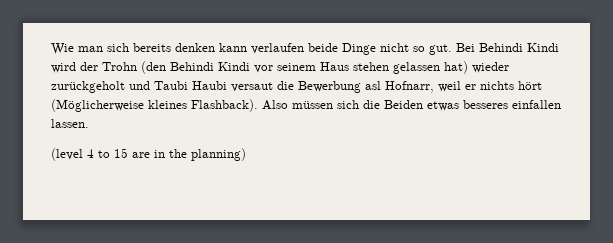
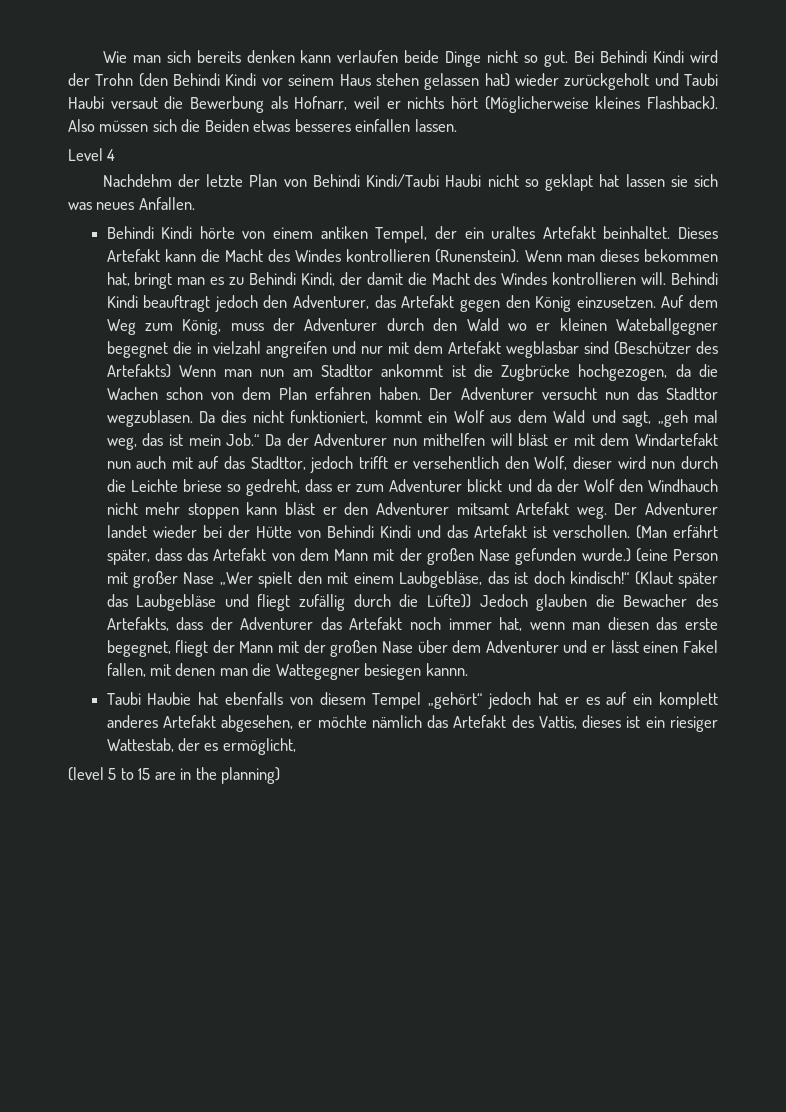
[365,81,381,90] asl -> [270,96,288,109] als
(89, 123) none -> [68,148,116,161] [102,174,718,191] [68,197,195,210] [106,226,719,243] [106,249,719,263] [106,272,718,289] [106,295,719,312] [106,318,719,335] [106,341,719,358] [106,364,718,381] [106,387,719,400] [106,410,718,427] [106,433,719,450] [106,456,718,473] [106,479,719,496] [106,502,719,519] [106,525,718,539] [106,548,718,565] [106,571,718,588] [106,594,719,611] [106,617,718,631] [106,640,719,657] [106,663,468,680] [106,692,719,709] [106,715,719,732] [106,738,296,755] // Level 4 // Nachdehm der letzte Plan von Behindi Kindi/Taubi Haubi nicht so geklapt hat lassen sie sich was neues Anfallen. // Behindi Kindi hörte von einem antiken Tempel, der ein uraltes Artefakt beinhaltet. Dieses Artefakt kann die Macht des Windes kontrollieren (Runenstein). Wenn man dieses bekommen hat, bringt man es zu Behindi Kindi, der damit die Macht des Windes kontrollieren will. Behindi Kindi beauftragt jedoch den Adventurer, das Artefakt gegen den König einzusetzen. Auf dem Weg zum König, muss der Adventurer durch den Wald wo er kleinen Wateballgegner begegnet die in vielzahl angreifen und nur mit dem Artefakt wegblasbar sind (Beschützer des Artefakts) Wenn man nun am Stadttor ankommt ist die Zugbrücke hochgezogen, da die Wachen schon von dem Plan erfahren haben. Der Adventurer versucht nun das Stadttor wegzublasen. Da dies nicht funktioniert, kommt ein Wolf aus dem Wald und sagt, „geh mal weg, das ist mein Job.“ Da der Adventurer nun mithelfen will bläst er mit dem Windartefakt nun auch mit auf das Stadttor, jedoch trifft er versehentlich den Wolf, dieser wird nun durch die Leichte briese so gedreht, dass er zum Adventurer blickt und da der Wolf den Windhauch nicht mehr stoppen kann bläst er den Adventurer mitsamt Artefakt weg. Der Adventurer landet wieder bei der Hütte von Behindi Kindi und das Artefakt ist verschollen. (Man erfährt später, dass das Artefakt von dem Mann mit der großen Nase gefunden wurde.) (eine Person mit großer Nase „Wer spielt den mit einem Laubgebläse, das ist doch kindisch!“ (Klaut später das Laubgebläse und fliegt zufällig durch die Lüfte)) Jedoch glauben die Bewacher des Artefakts, dass der Adventurer das Artefakt noch immer hat, wenn man diesen das erste begegnet, fliegt der Mann mit der großen Nase über dem Adventurer und er lässt einen Fakel fallen, mit denen man die Wattegegner besiegen kannn. // Taubi Haubie hat ebenfalls von diesem Tempel „gehört“ jedoch hat er es auf ein komplett anderes Artefakt abgesehen, er möchte nämlich das Artefakt des Vattis, dieses ist ein riesiger Wattestab, der es ermöglicht,
[87,149,94,158] 4 -> [108,768,117,780] 5

